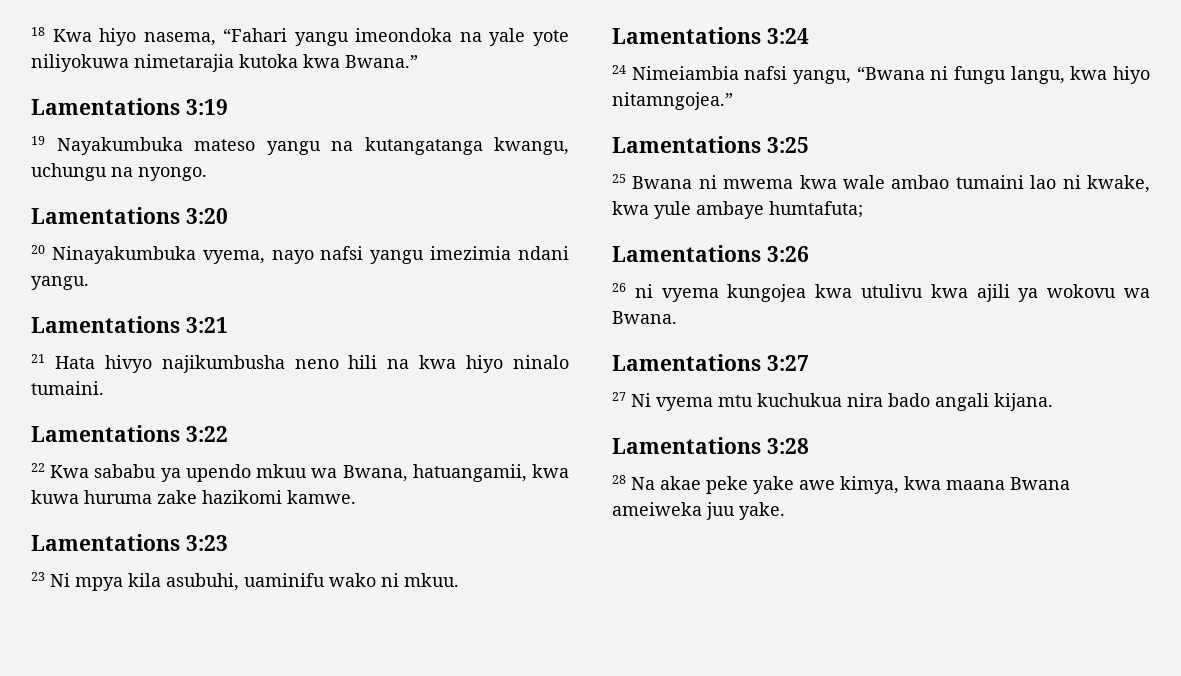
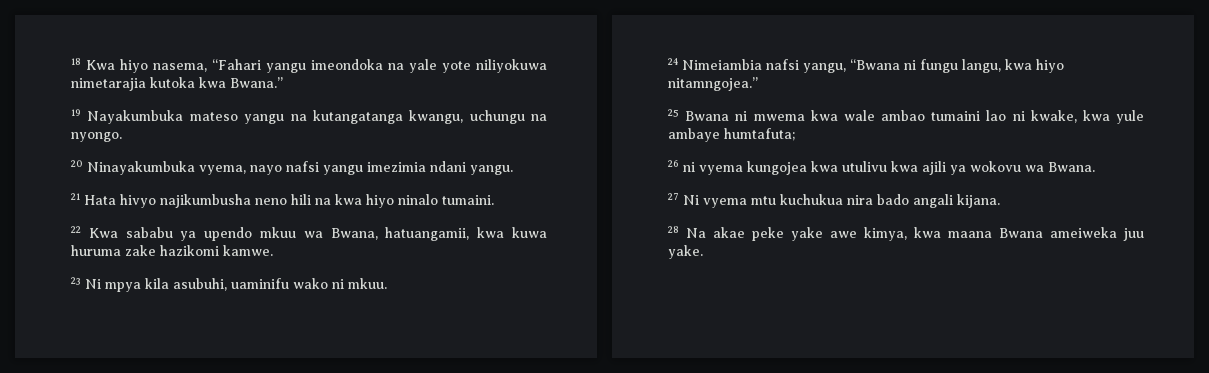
[31,98,228,115] // Lamentations 3:19 -> (283, 82) none
[31,207,228,224] // Lamentations 3:20 -> (122, 137) none
[31,316,228,333] // Lamentations 3:21 -> (513, 170) none
[31,425,228,442] // Lamentations 3:22 -> (494, 200) none
[31,534,228,551] // Lamentations 3:23 -> (273, 250) none
[612,27,809,44] // Lamentations 3:24 -> (387, 283) none
[612,136,809,153] // Lamentations 3:25 -> (758, 84) none
[612,245,809,262] // Lamentations 3:26 -> (795, 134) none
[612,354,809,371] // Lamentations 3:27 -> (1095, 167) none
[612,437,809,454] // Lamentations 3:28 -> (1000, 201) none

